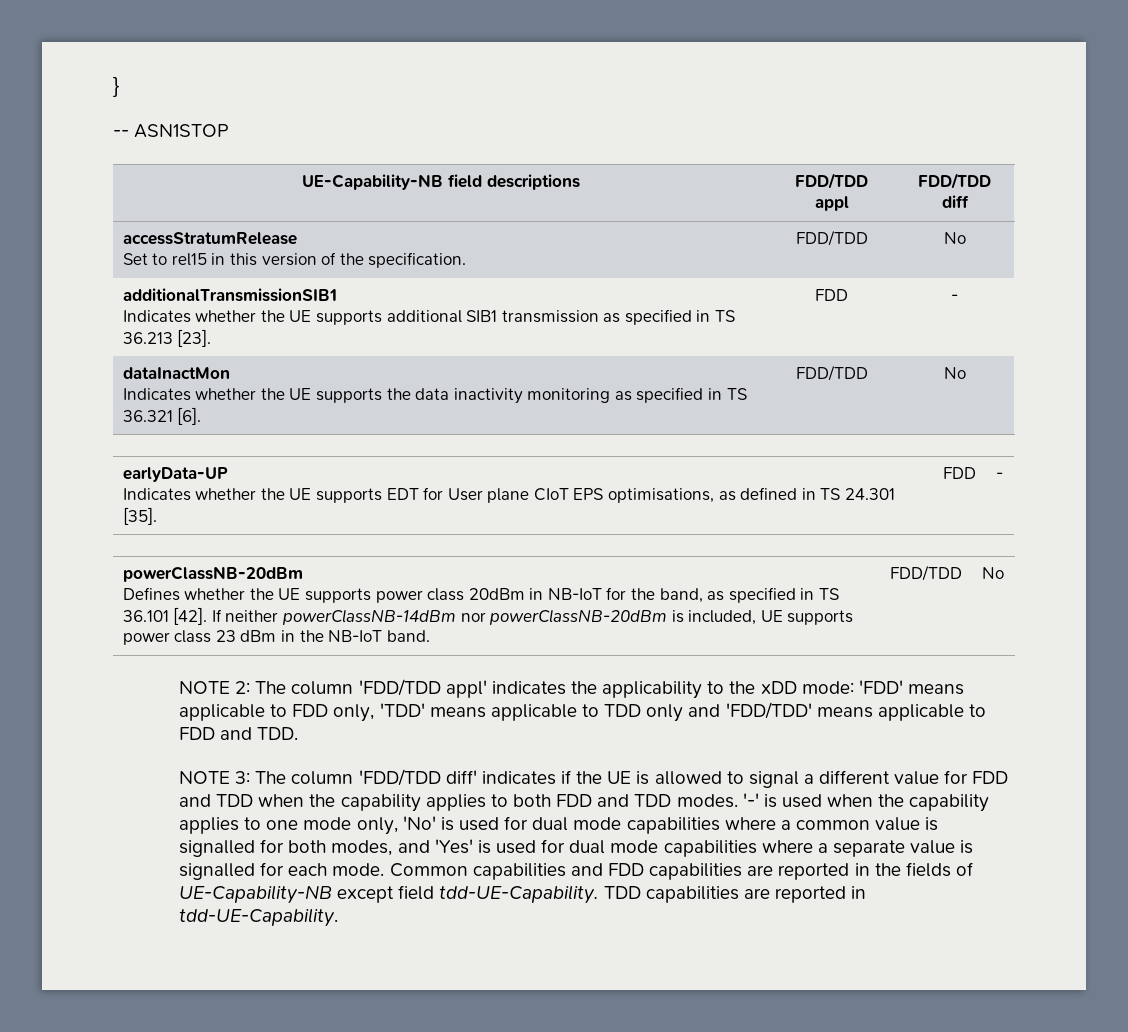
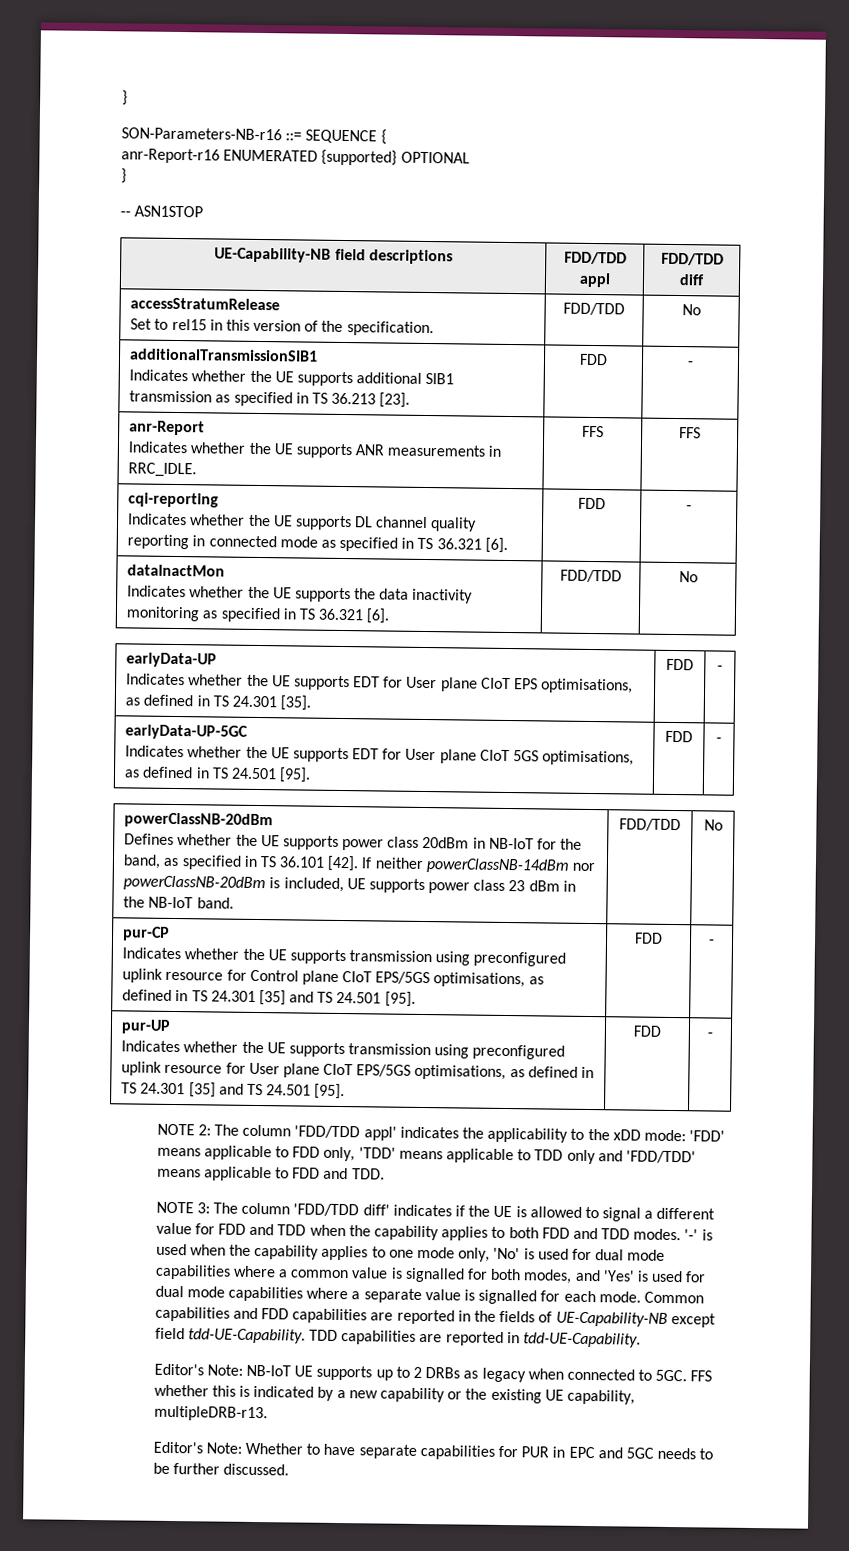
[113,77,120,97] } -> [122,90,128,106] [121,127,387,145] [121,148,470,166] [121,168,127,184] } // SON-Parameters-NB-r16 ::= SEQUENCE { // anr-Report-r16 ENUMERATED {supported} OPTIONAL // }
(958, 297) none -> [129,420,206,436] [128,441,502,459] [128,462,198,478] [582,425,604,438] [679,427,701,439] [128,492,220,508] [128,513,478,532] [127,534,508,553] [578,497,606,510] [686,505,692,511] // anr-Report // Indicates whether the UE supports ANR measurements in RRC_IDLE. | FFS | FFS // cqi-reporting // Indicates whether the UE supports DL channel quality reporting in connected mode as specified in TS 36.321 [6]. | FDD | -
(1003, 475) none -> [125,724,249,740] [125,745,635,766] [124,766,312,783] [665,730,693,743] [716,737,722,743] // earlyData-UP-5GC // Indicates whether the UE supports EDT for User plane CIoT 5GS optimisations, as defined in TS 24.501 [95]. | FDD | -
(1004, 573) none -> [122,926,171,941] [122,947,567,967] [122,968,544,988] [122,989,416,1007] [634,932,663,944] [708,939,715,945] [121,1019,172,1034] [121,1040,566,1060] [121,1061,594,1081] [121,1082,346,1100] [633,1025,662,1037] [707,1032,713,1038] // pur-CP // Indicates whether the UE supports transmission using preconfigured uplink resource for Control plane CIoT EPS/5GS optimisations, as defined in TS 24.301 [35] and TS 24.501 [95]. | FDD | - // pur-UP // Indicates whether the UE supports transmission using preconfigured uplink resource for User plane CIoT EPS/5GS optimisations, as defined in TS 24.301 [35] and TS 24.501 [95]. | FDD | -
(339, 917) none -> [153,1363,713,1383] [153,1384,635,1405] [153,1405,268,1422] [152,1441,714,1460] [152,1462,290,1476] // Editor's Note: NB-IoT UE supports up to 2 DRBs as legacy when connected to 5GC. FFS whether this is indicated by a new capability or the existing UE capability, multipleDRB-r13. // Editor's Note: Whether to have separate capabilities for PUR in EPC and 5GC needs to be further discussed.

